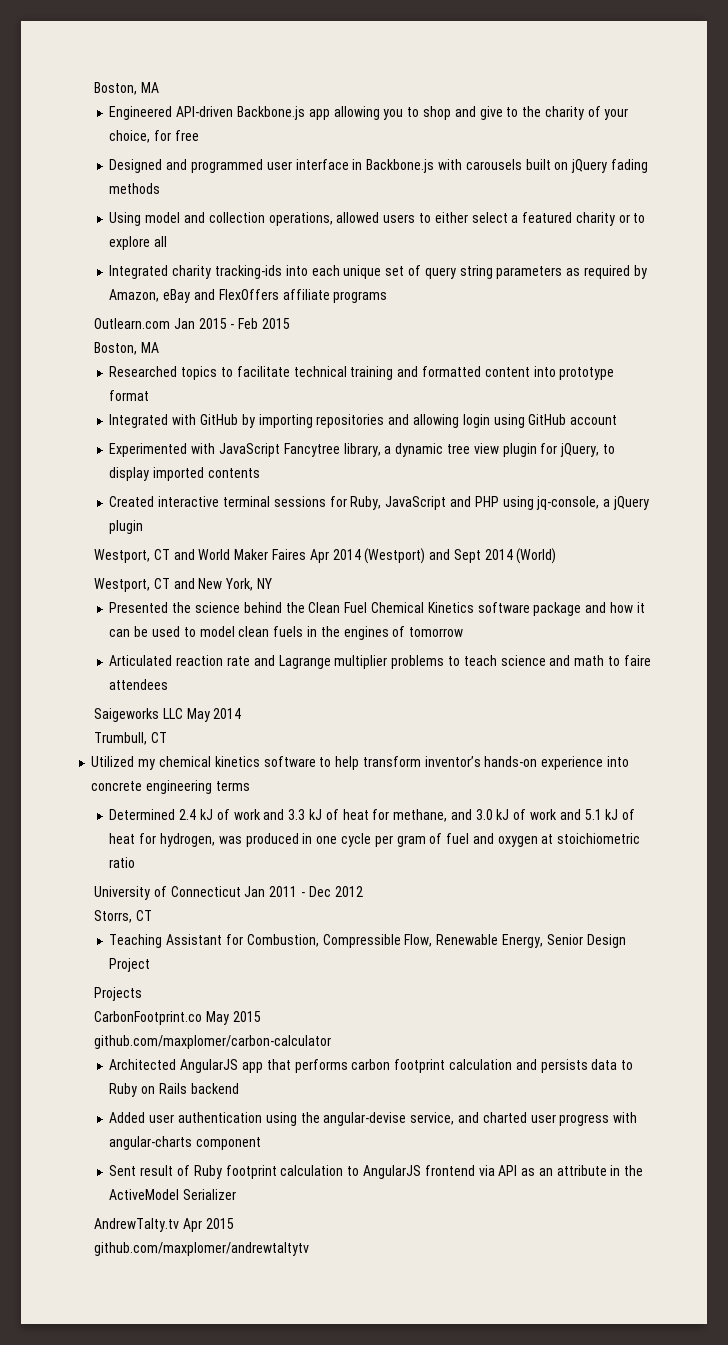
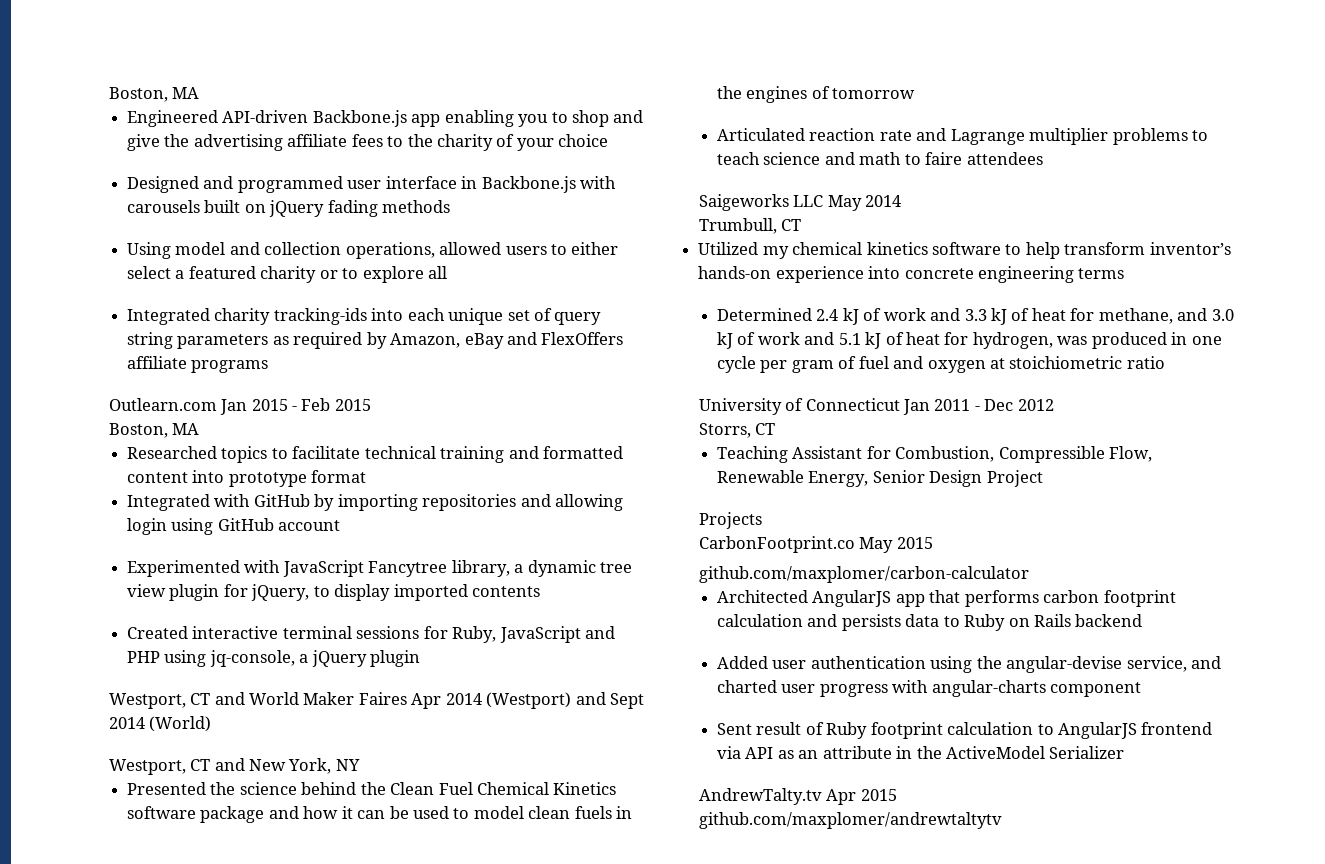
[333,106,380,120] allowing -> [444,110,514,127] enabling
(503, 113) none -> [164,134,383,151] the advertising affiliate fees
[109,130,200,143] choice, for free -> [558,134,609,147] choice

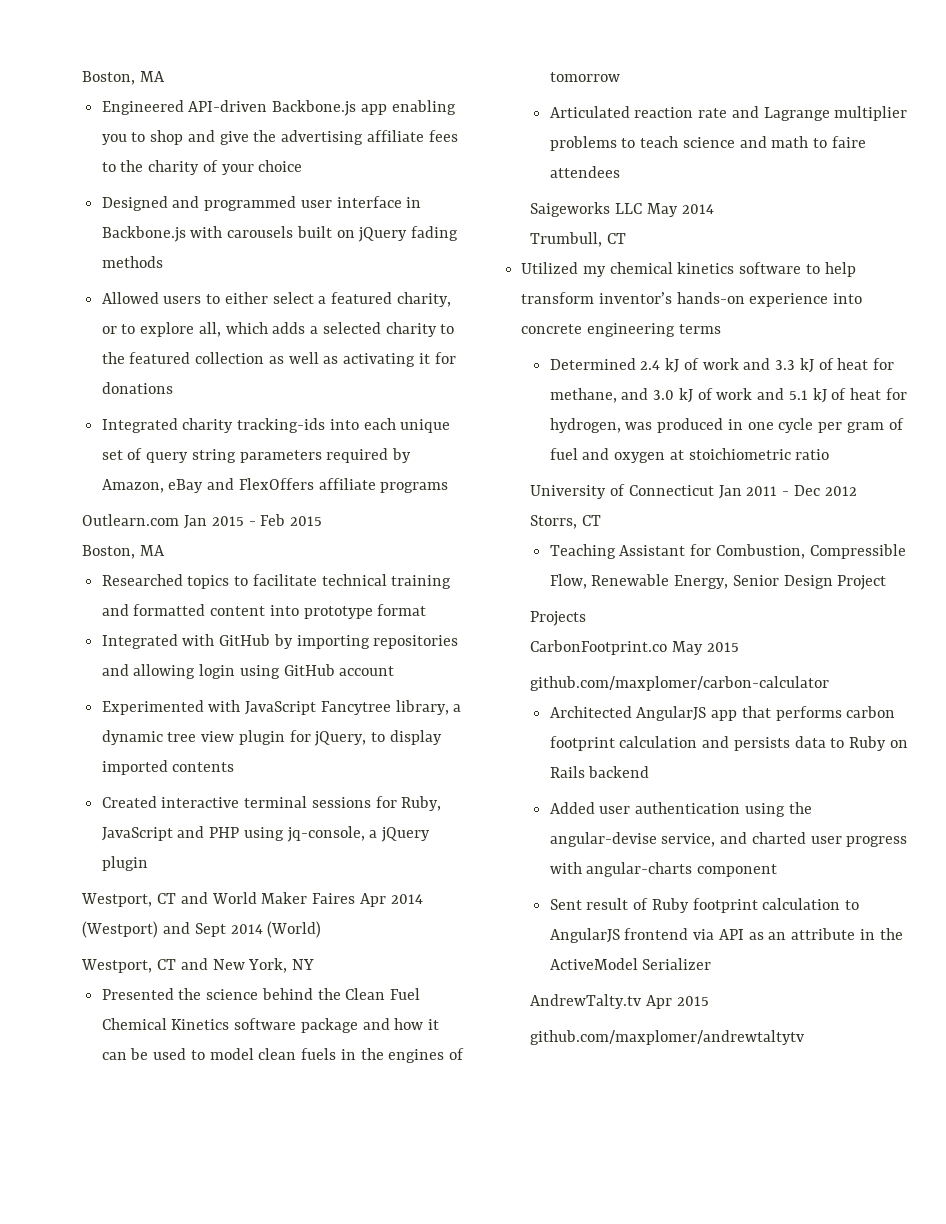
[126,242,502,259] Using model and collection operations, allowed -> [101,292,159,304] Allowed
[260,266,317,283] charity -> [396,292,451,307] charity,
[427,266,447,279] all -> [198,322,455,337] [101,352,456,367] [101,382,173,394] all, which adds a selected charity to the featured collection as well as activating it for donations
[272,336,289,345] as -> (322, 456) none

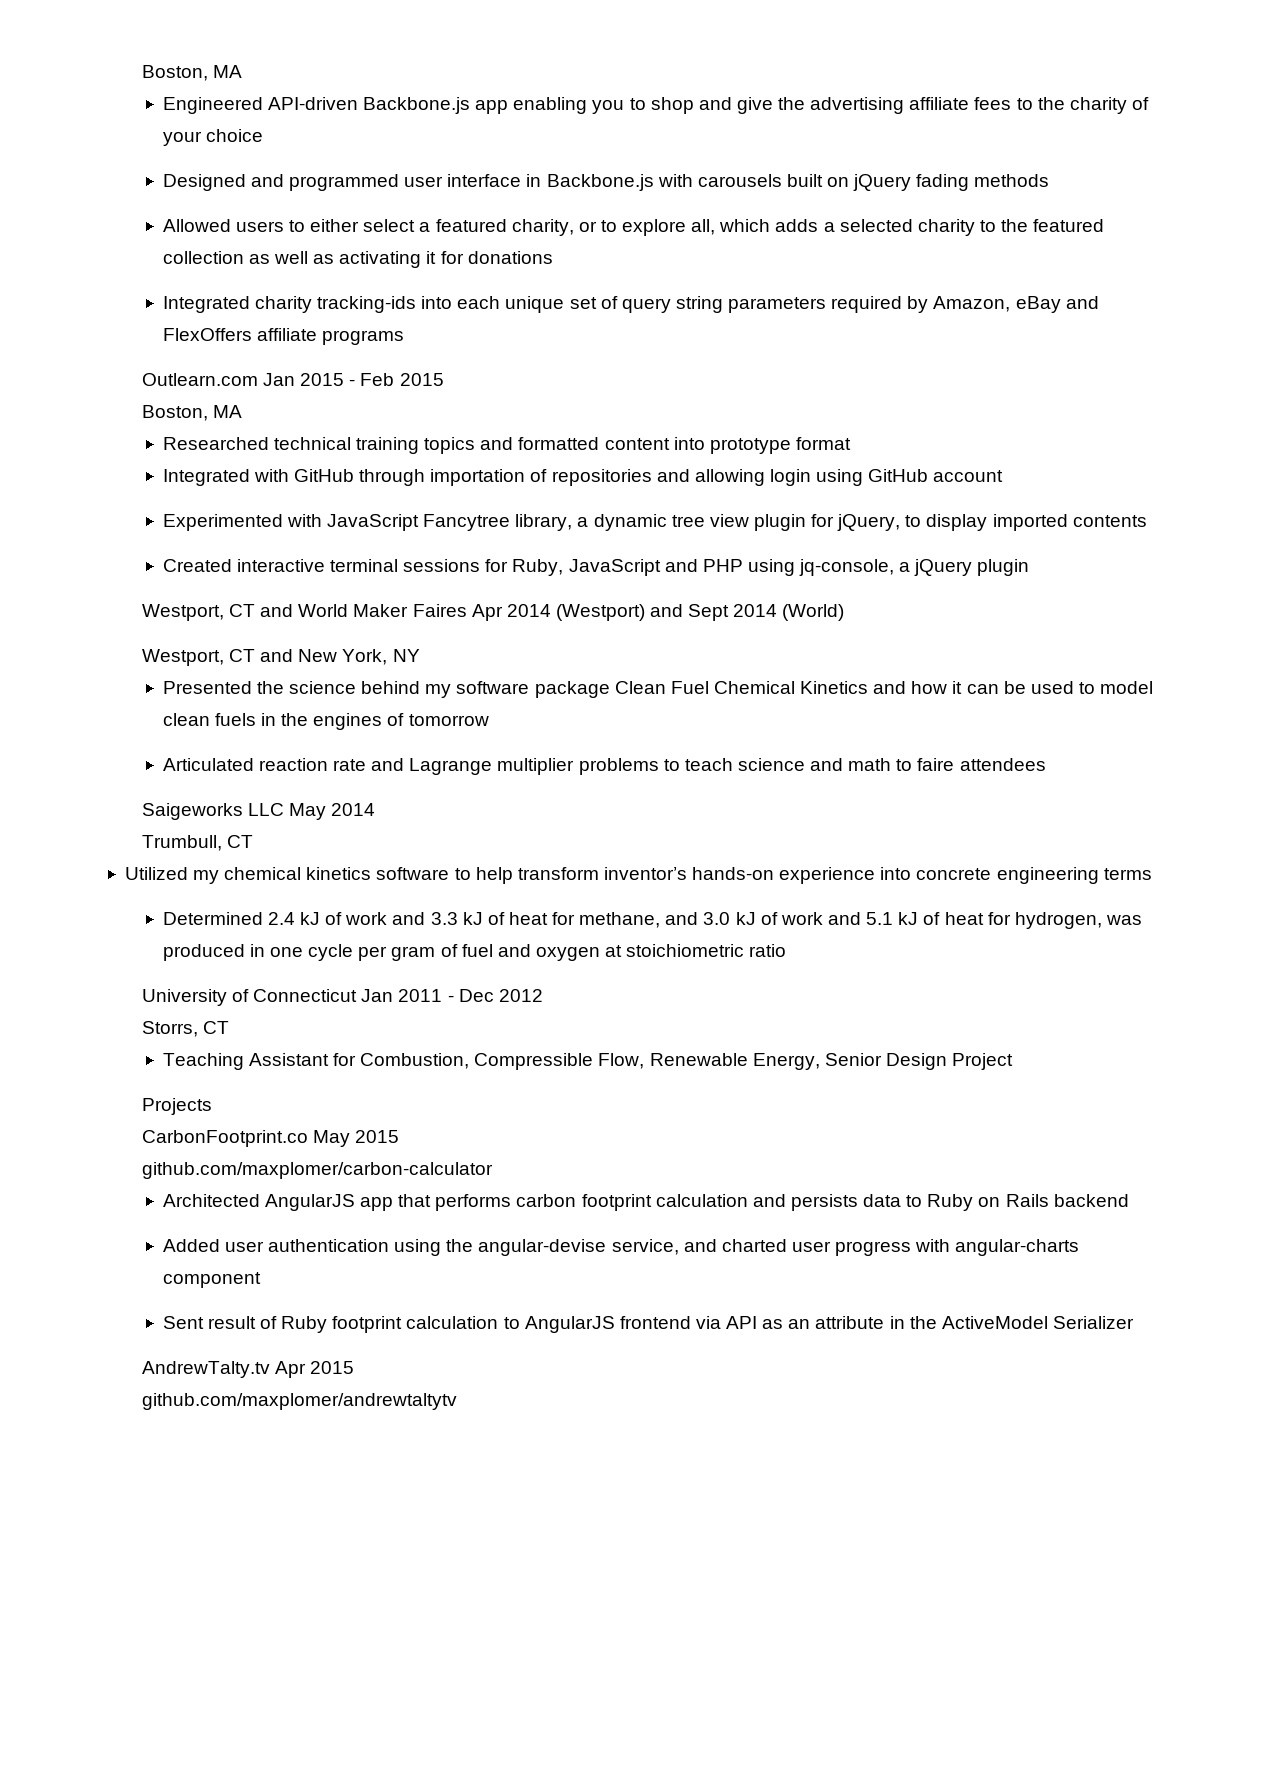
[187,574,317,589] topics to facilitate -> (269, 443) none
(452, 582) none -> [424,437,476,454] topics
[273,634,370,649] by importing -> [359,469,548,486] through importation of
[317,988,341,1000] the -> [425,681,610,698] my software package
[234,1018,358,1033] software package -> (869, 687) none

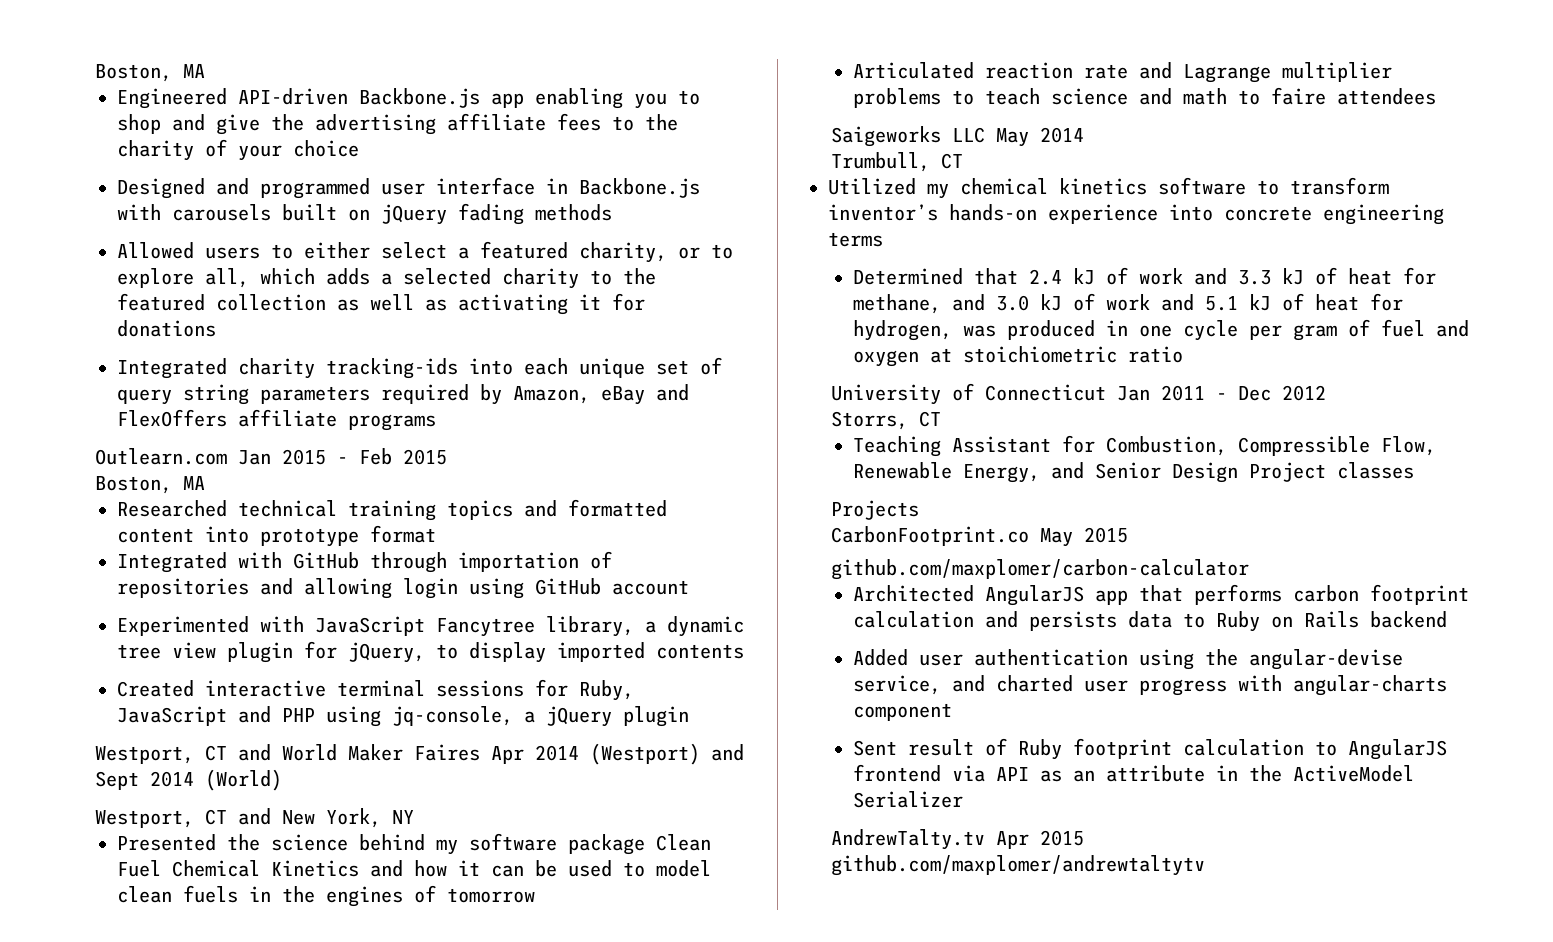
[475,867,513,884] help -> (1279, 187) none
(263, 918) none -> [973,268,1018,285] that
(820, 1061) none -> [1050,462,1084,479] and
(1014, 1061) none -> [1336,462,1414,479] classes

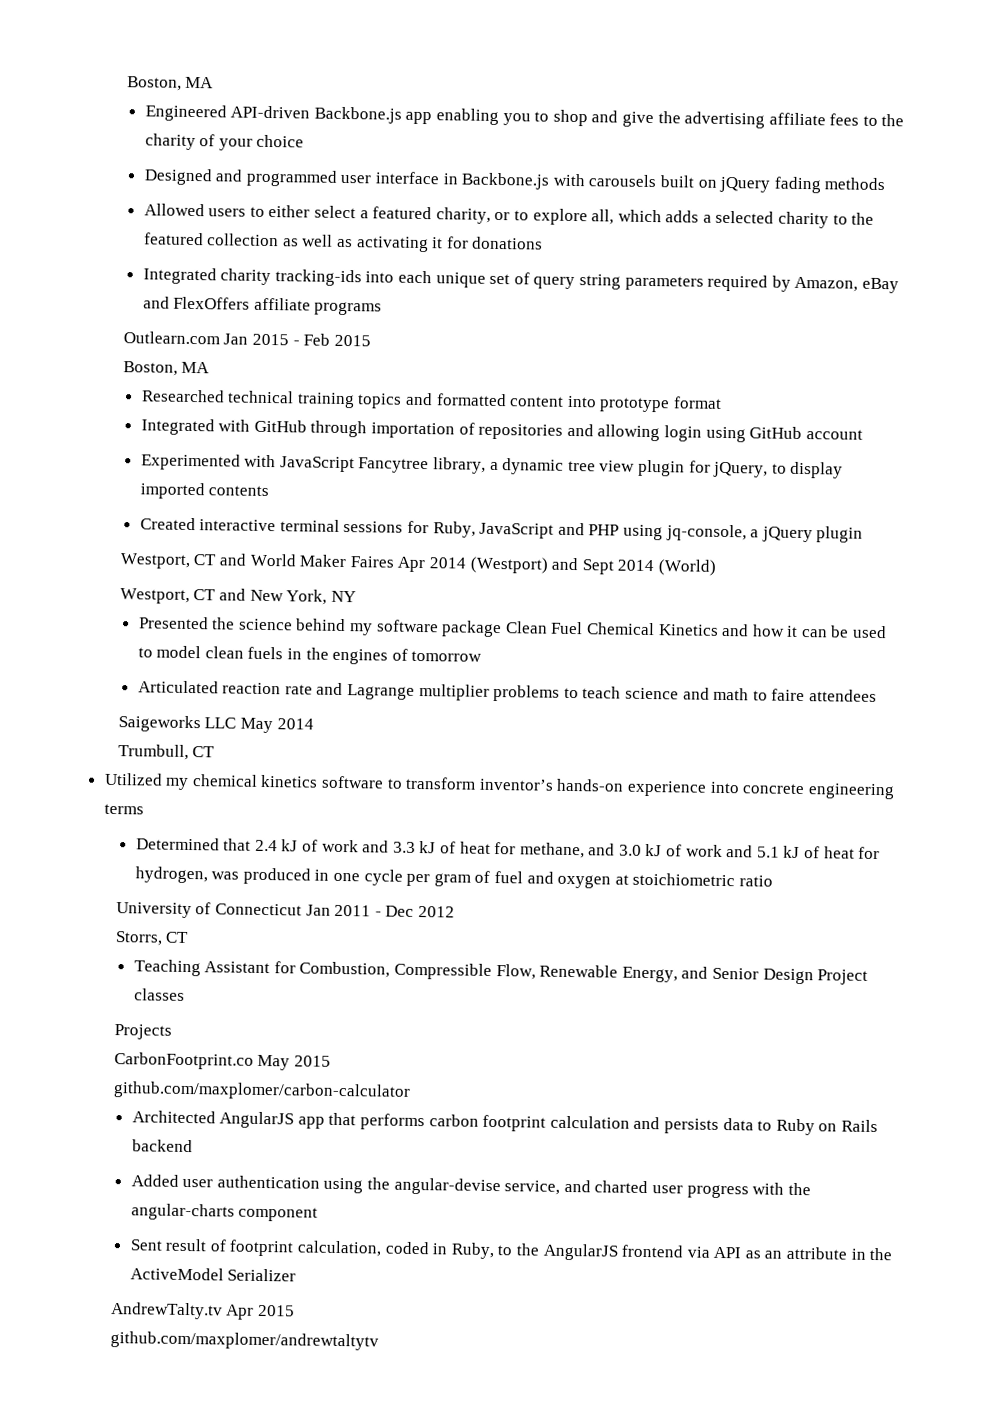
(1282, 683) none -> [787,1182,811,1196] the
[1017,738,1337,760] Ruby footprint calculation to -> [229,1239,540,1260] footprint calculation, coded in Ruby, to the

